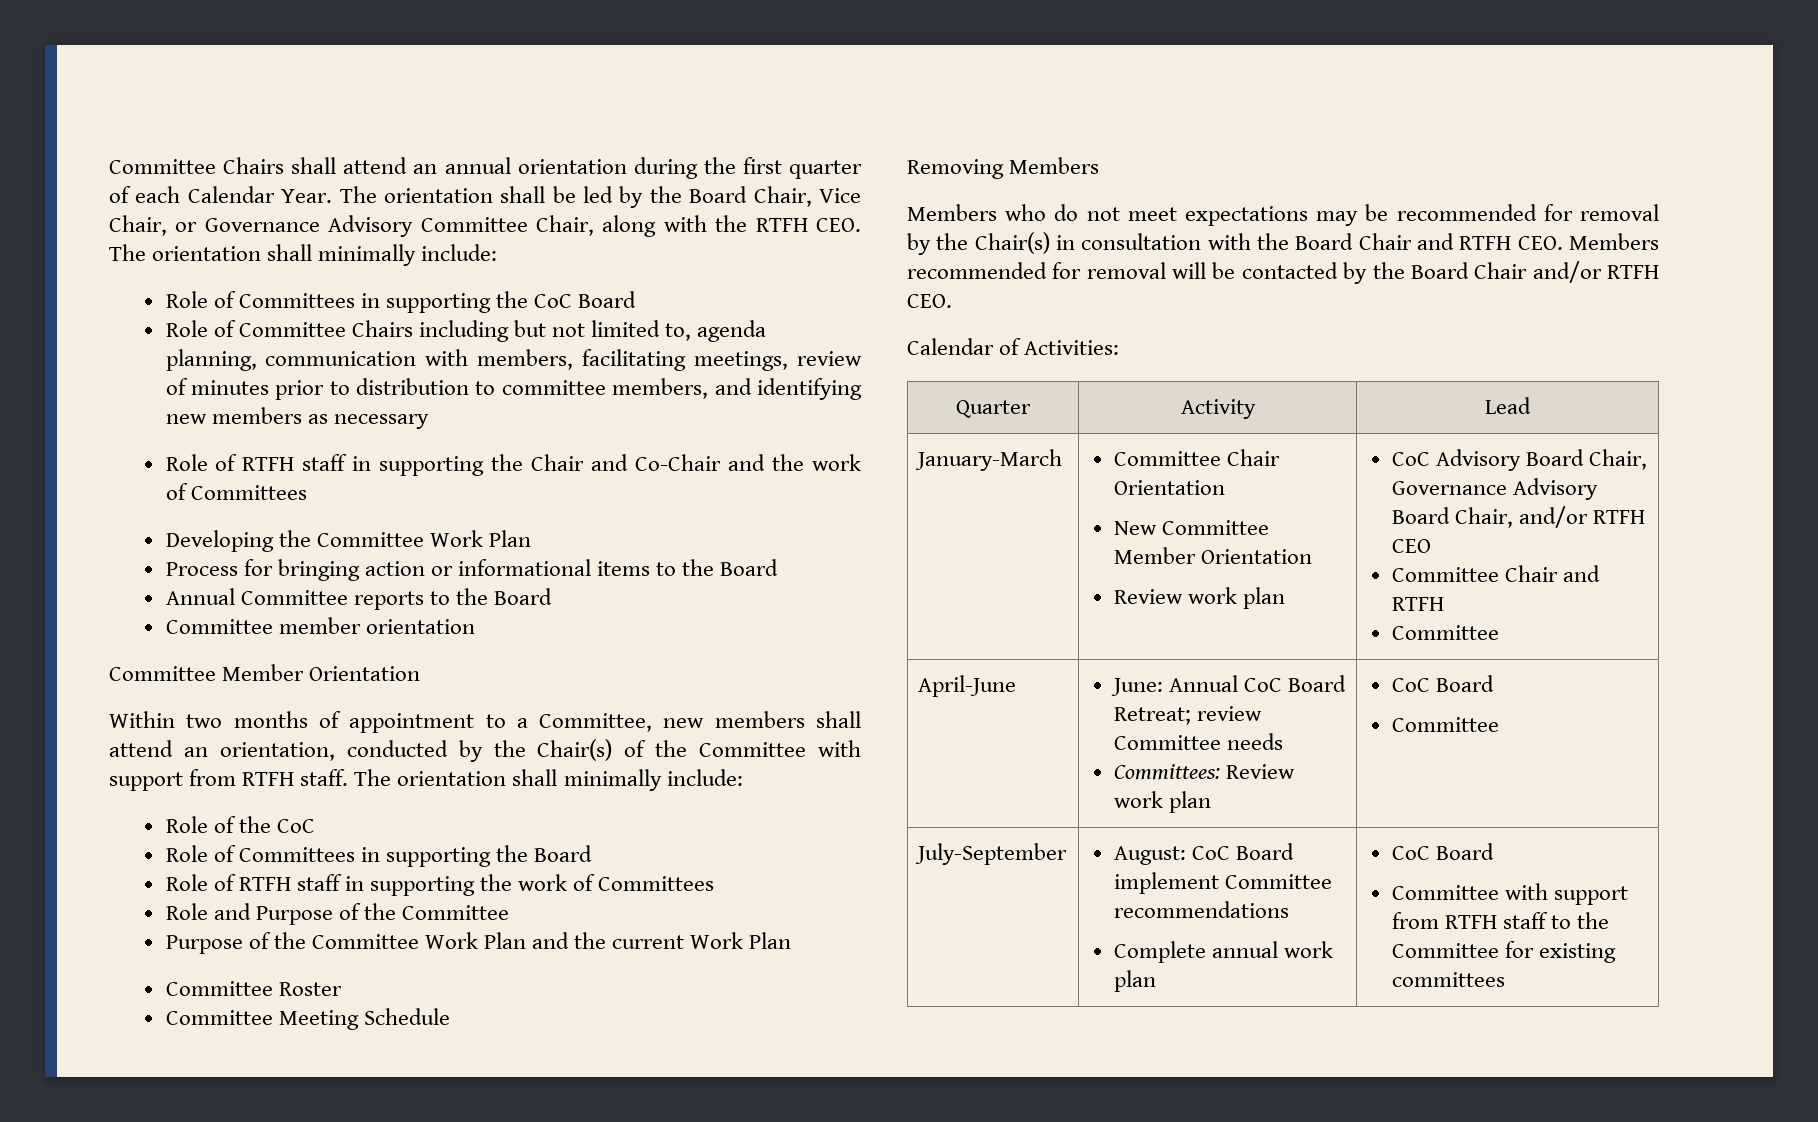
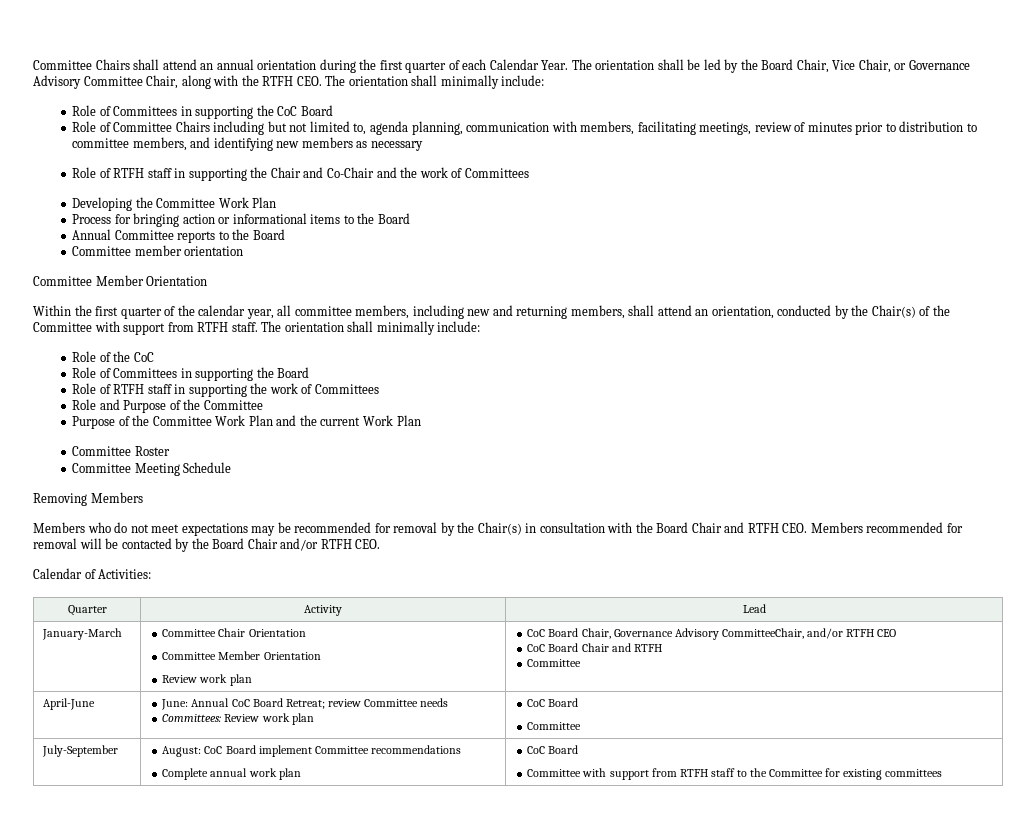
[186,711,805,733] two months of appointment to a Committee, new members -> [74,305,625,319] the first quarter of the calendar year, all committee members, including new and returning members,
[1114,521,1158,535] New -> (306, 633) none
[1436,449,1522,471] Advisory -> (546, 633) none
[1392,507,1514,528] Board Chair, -> [721,628,804,639] CommitteeChair,
[1392,567,1500,582] Committee -> [527,643,579,652] CoC Board

